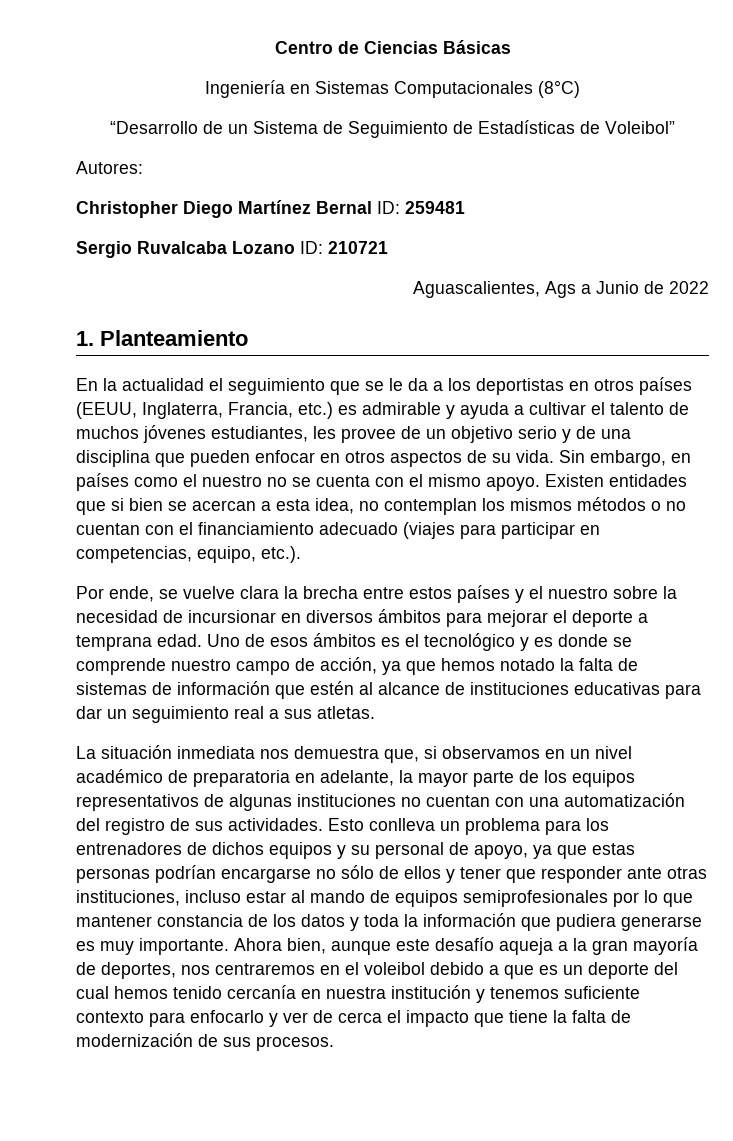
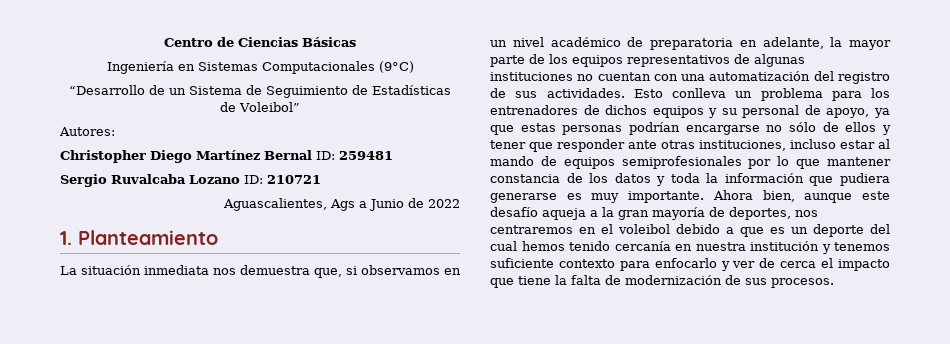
[538,80,580,98] (8°C) -> [378,61,414,73] (9°C)
[76,377,692,395] [76,402,689,419] [76,425,631,443] [76,450,691,467] [76,473,687,491] [76,497,686,515] [76,522,600,539] [76,546,301,563] [76,585,677,603] [76,609,648,627] [76,633,632,651] [76,657,638,675] [76,681,701,699] [76,706,375,723] // En la actualidad el seguimiento que se le da a los deportistas en otros países (EEUU, Inglaterra, Francia, etc.) es admirable y ayuda a cultivar el talento de muchos jóvenes estudiantes, les provee de un objetivo serio y de una disciplina que pueden enfocar en otros aspectos de su vida. Sin embargo, en países como el nuestro no se cuenta con el mismo apoyo. Existen entidades que si bien se acercan a esta idea, no contemplan los mismos métodos o no cuentan con el financiamiento adecuado (viajes para participar en competencias, equipo, etc.). // Por ende, se vuelve clara la brecha entre estos países y el nuestro sobre la necesidad de incursionar en diversos ámbitos para mejorar el deporte a temprana edad. Uno de esos ámbitos es el tecnológico y es donde se comprende nuestro campo de acción, ya que hemos notado la falta de sistemas de información que estén al alcance de instituciones educativas para dar un seguimiento real a sus atletas. -> (218, 237) none

